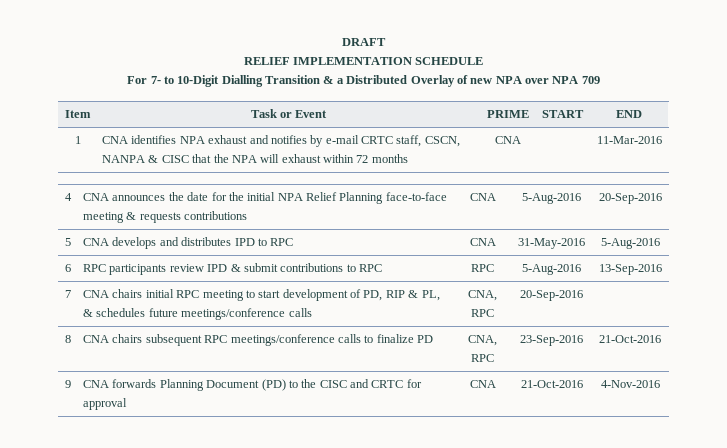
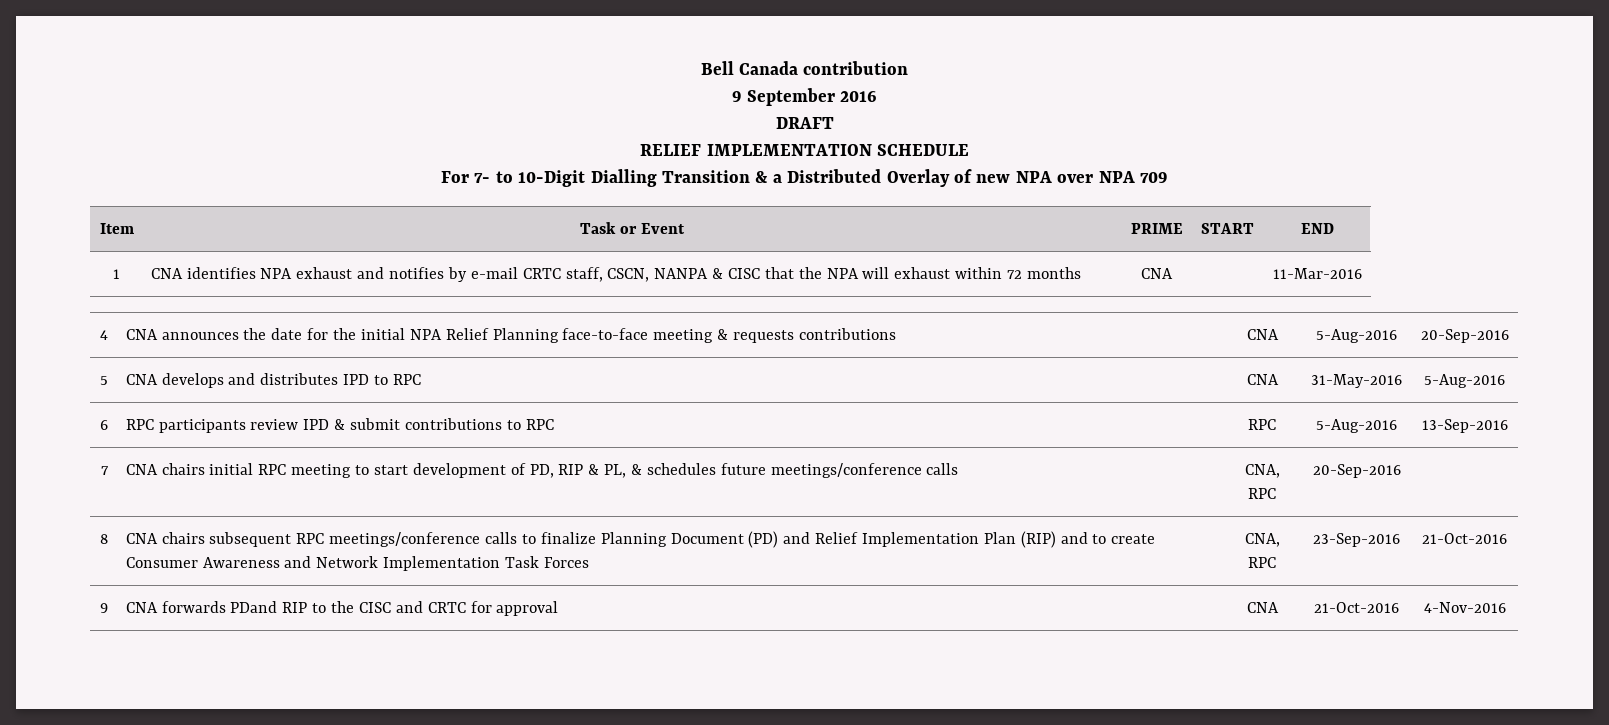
(342, 42) none -> [700,61,909,75] [731,88,878,106] Bell Canada contribution // 9 September 2016 //
[417,335,434,343] PD -> [600,531,1156,548] [125,556,589,571] Planning Document (PD) and Relief Implementation Plan (RIP) and to create Consumer Awareness and Network Implementation Task Forces
[159,379,286,391] Planning Document (PD) -> [230,601,308,613] PDand RIP

